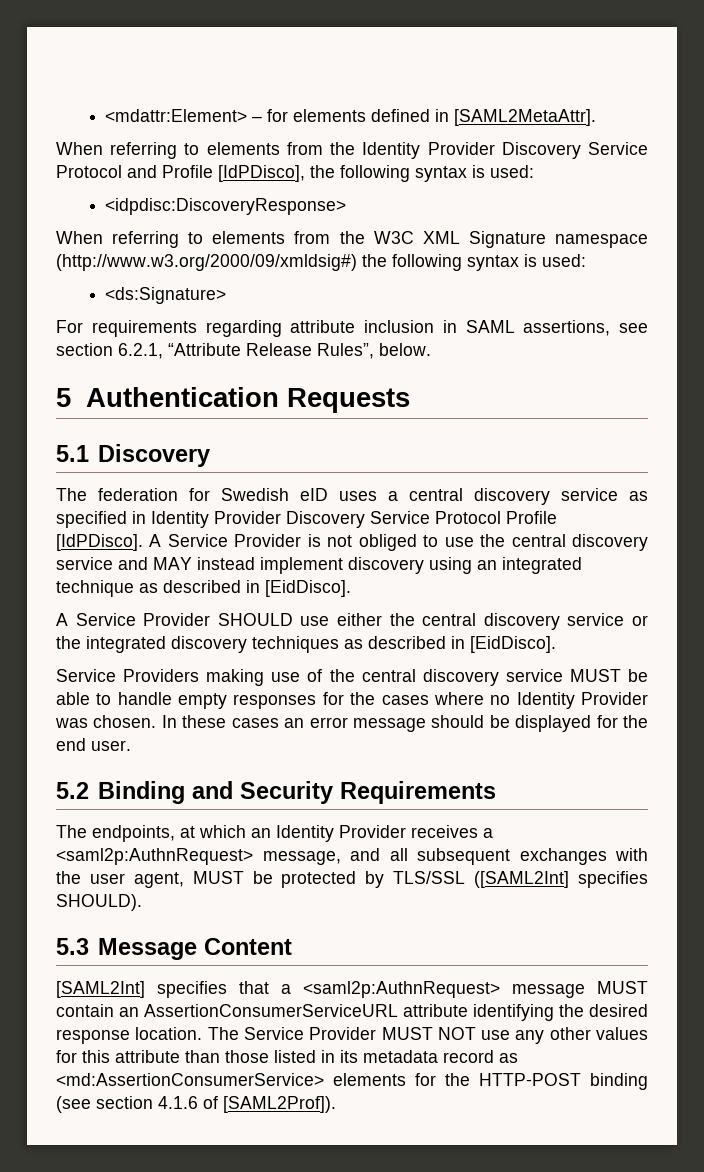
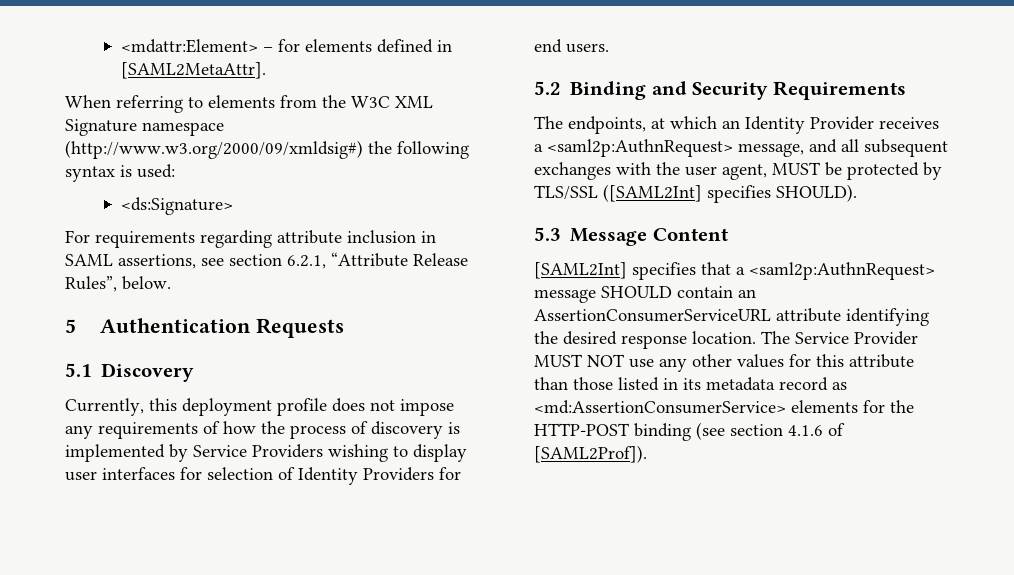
[56,142,648,159] [56,165,534,182] [105,198,347,215] // When referring to elements from the Identity Provider Discovery Service Protocol and Profile [IdPDisco], the following syntax is used: // <idpdisc:DiscoveryResponse> -> (266, 70) none
[56,488,648,505] [56,511,557,528] [56,534,648,551] [56,557,582,574] [56,580,351,597] [56,613,649,630] [56,636,556,653] [56,669,649,686] [56,692,649,709] [55,715,648,732] [56,738,131,751] The federation for Swedish eID uses a central discovery service as specified in Identity Provider Discovery Service Protocol Profile [IdPDisco]. A Service Provider is not obliged to use the central discovery service and MAY instead implement discovery using an integrated technique as described in [EidDisco]. // A Service Provider SHOULD use either the central discovery service or the integrated discovery techniques as described in [EidDisco]. // Service Providers making use of the central discovery service MUST be able to handle empty responses for the cases where no Identity Provider was chosen. In these cases an error message should be displayed for the end user. -> [65,398,454,416] [65,421,460,439] [65,444,467,462] [65,467,461,485] [534,39,609,53] Currently, this deployment profile does not impose any requirements of how the process of discovery is implemented by Service Providers wishing to display user interfaces for selection of Identity Providers for end users.
[597,981,648,994] MUST -> [601,286,672,298] SHOULD

